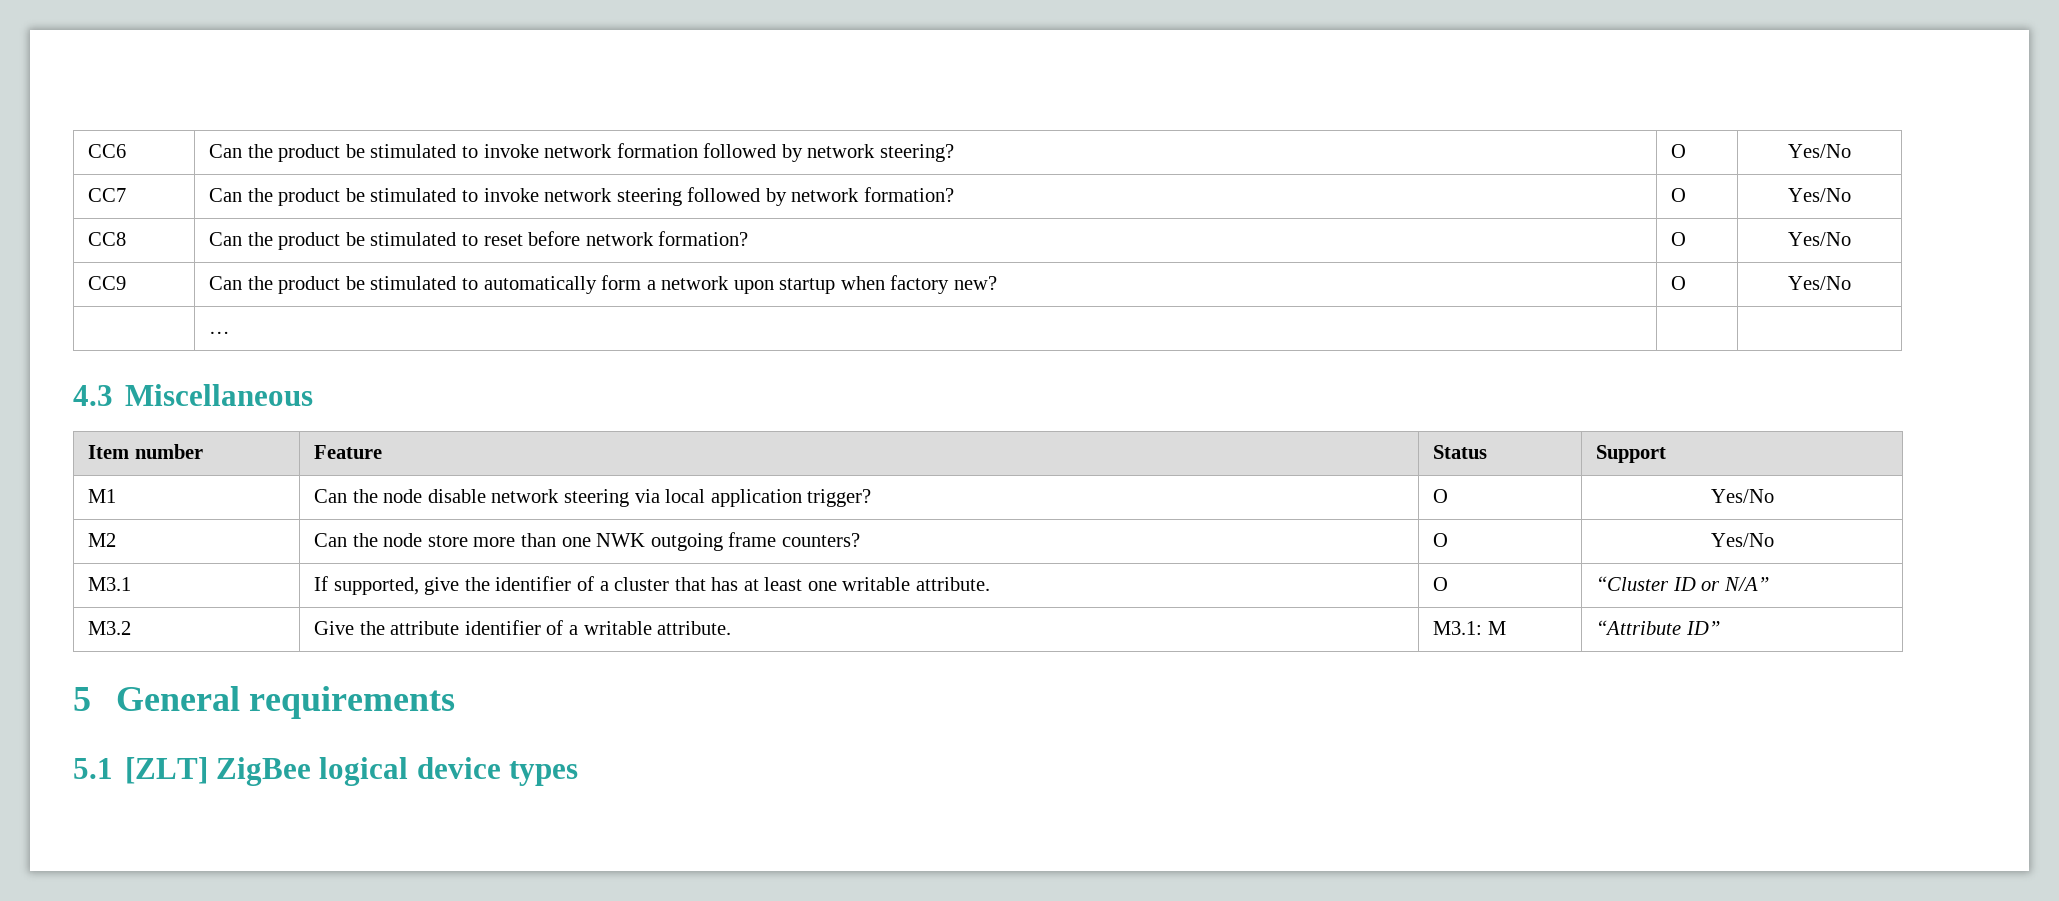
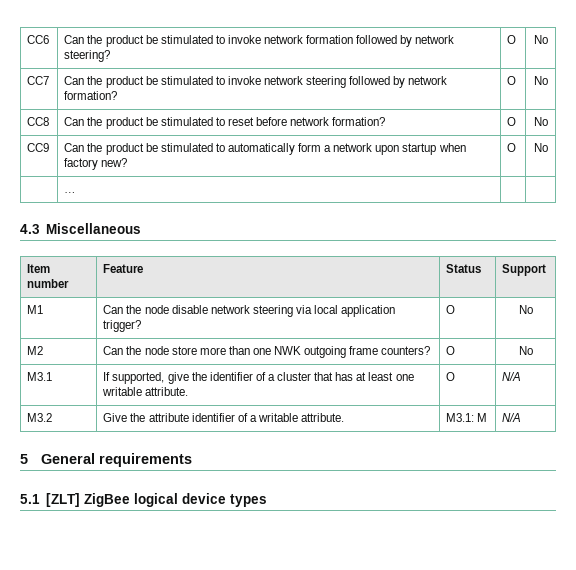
[1788,144,1851,158] Yes/No -> [533,35,548,44] No
[1788,188,1851,202] Yes/No -> [533,76,548,85] No
[1788,232,1851,246] Yes/No -> [533,117,548,126] No
[1788,276,1851,290] Yes/No -> [533,143,548,152] No
[1710,489,1774,503] Yes/No -> [518,305,533,314] No
[1710,533,1774,547] Yes/No -> [518,346,533,355] No
[1596,576,1769,591] “Cluster ID or N/A” -> [502,372,522,381] N/A
[1596,620,1720,635] “Attribute ID” -> [502,413,522,422] N/A

